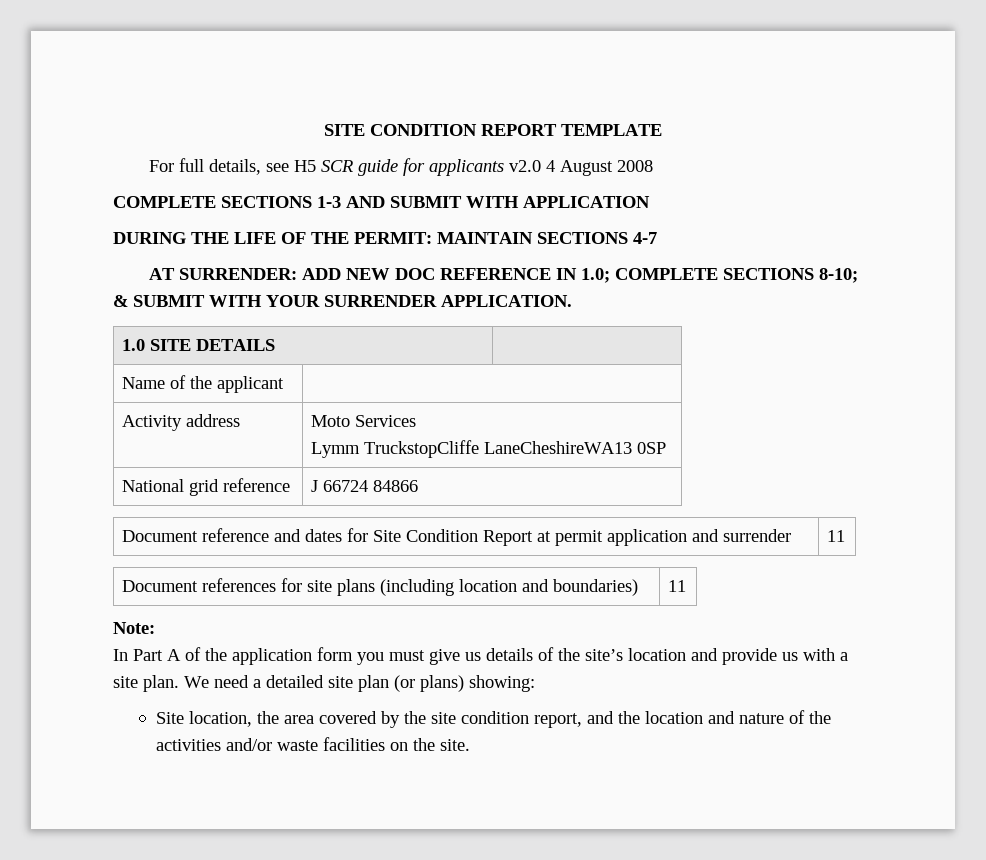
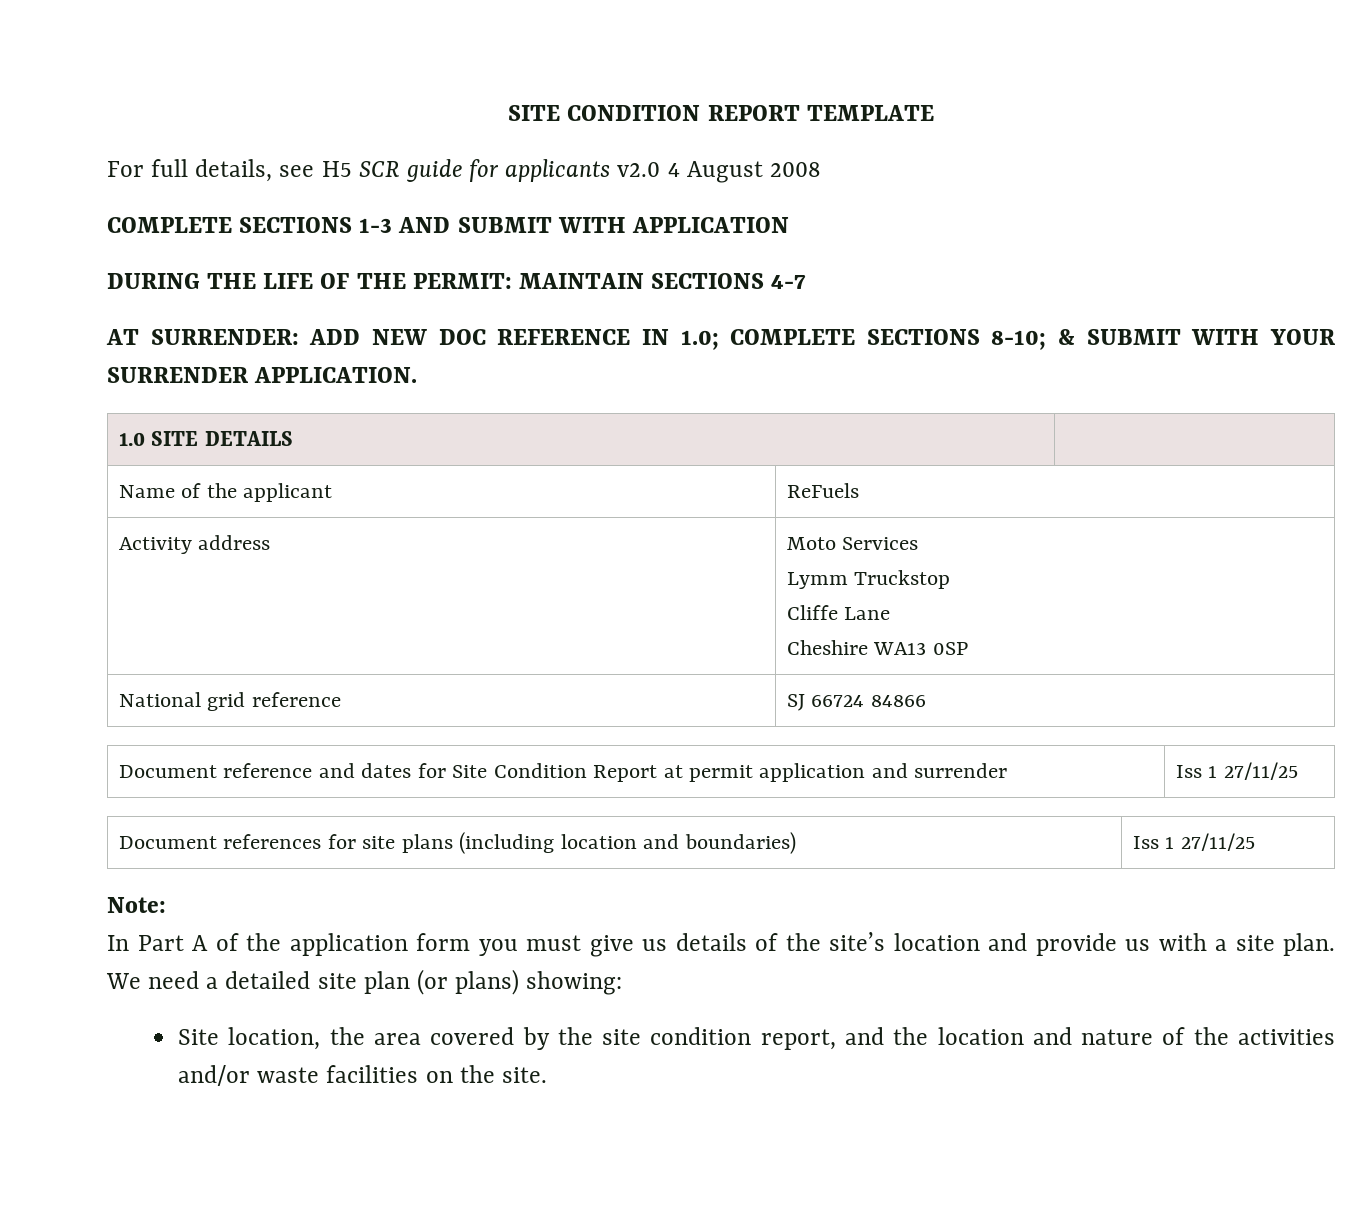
(284, 384) none -> [786,483,859,498] ReFuels
[363,440,632,458] TruckstopCliffe LaneCheshireWA13 -> [854,570,951,589] [786,605,891,620] [786,640,927,655] Truckstop // Cliffe Lane // Cheshire WA13
[310,480,318,492] J -> [786,694,805,711] SJ
[826,530,845,542] 11 -> [1175,762,1298,780] Iss 1 27/11/25
[667,580,686,592] 11 -> [1132,833,1255,851] Iss 1 27/11/25

